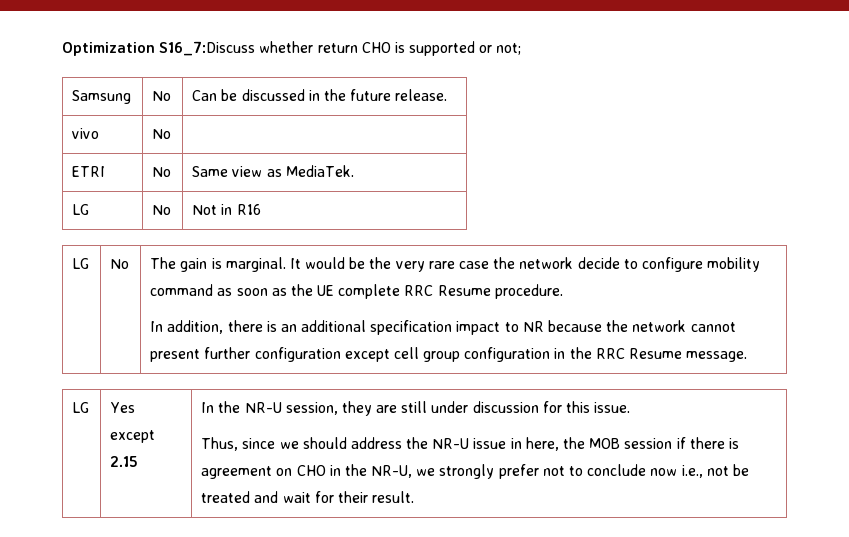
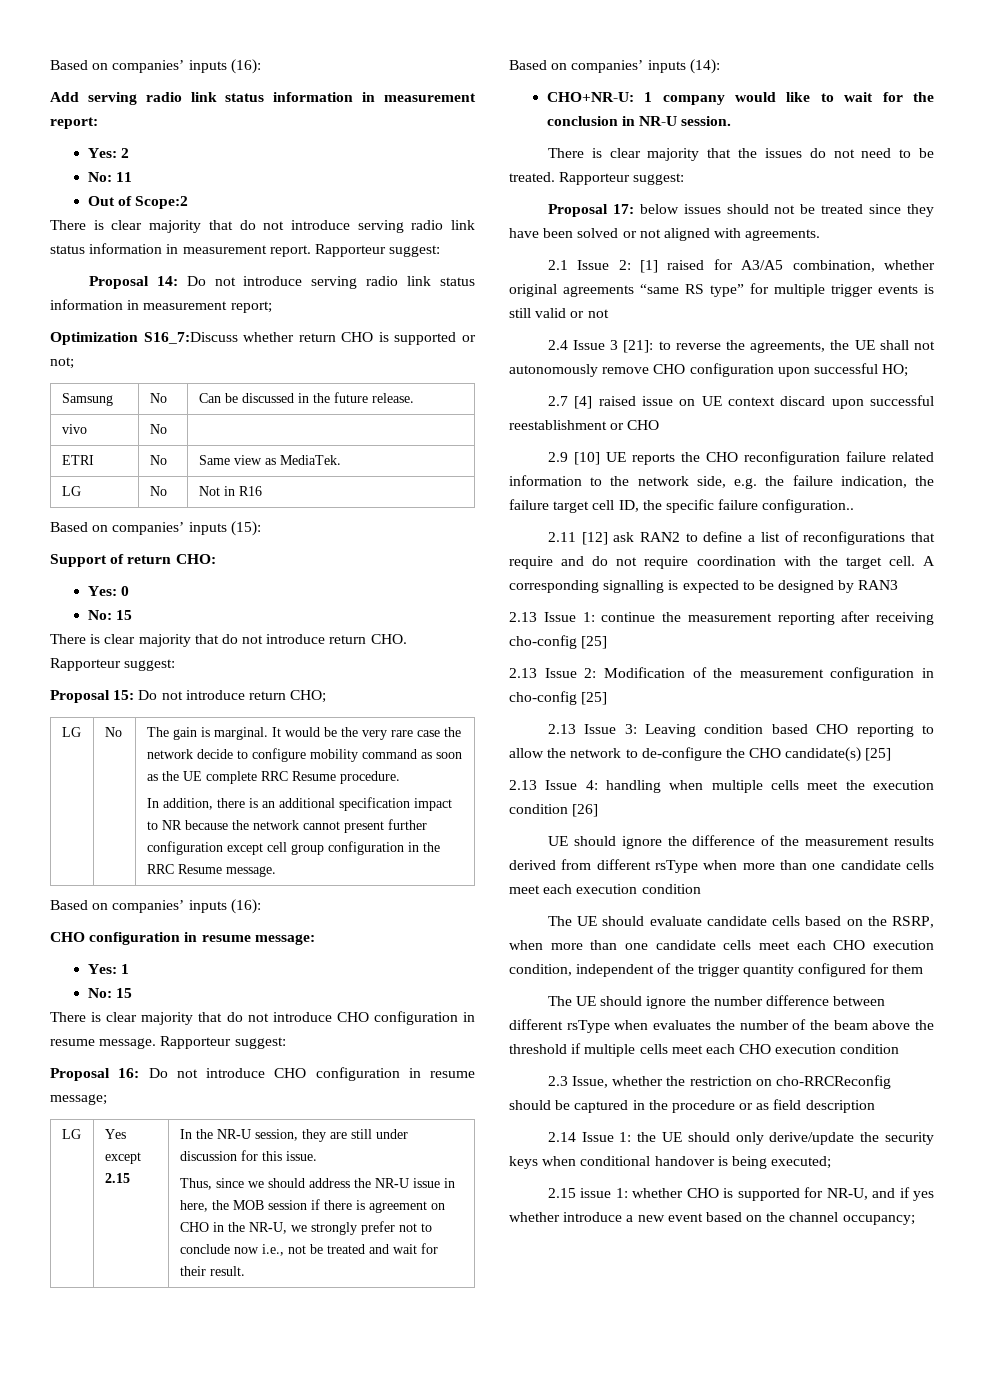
(62, 49) none -> [50,59,261,74] [50,92,476,105] [50,117,98,129] [87,148,129,158] [87,172,132,182] [87,196,189,209] [50,220,475,233] [50,243,441,257] [88,276,475,289] [50,299,272,313] Based on companies’ inputs (16): // Add serving radio link status information in measurement report: // Yes: 2 // No: 11 // Out of Scope:2 // There is clear majority that do not introduce serving radio link status information in measurement report. Rapporteur suggest: // Proposal 14: Do not introduce serving radio link status information in measurement report; //
(261, 209) none -> [50,521,261,536] [50,554,216,567] [87,586,129,596] [87,610,132,620] [50,634,407,647] [50,658,176,671] [50,690,327,703] // Based on companies’ inputs (15): // Support of return CHO: // Yes: 0 // No: 15 // There is clear majority that do not introduce return CHO. Rapporteur suggest: // Proposal 15: Do not introduce return CHO;
(748, 356) none -> [50,899,261,914] [50,932,315,945] [87,964,129,974] [87,988,132,998] [50,1011,475,1025] [50,1036,286,1049] [50,1067,475,1081] [50,1094,107,1105] // Based on companies’ inputs (16): // CHO configuration in resume message: // Yes: 1 // No: 15 // There is clear majority that do not introduce CHO configuration in resume message. Rapporteur suggest: // Proposal 16: Do not introduce CHO configuration in resume message;
(415, 497) none -> [509,59,720,74] [546,92,934,105] [546,116,732,126] [547,148,934,161] [509,172,685,185] [547,204,934,217] [509,228,821,241] [547,259,935,273] [509,283,934,297] [509,308,609,318] [547,340,935,353] [509,363,909,377] [547,395,934,409] [509,420,660,430] [547,451,934,465] [509,475,934,489] [509,499,855,513] [547,531,935,545] [509,556,936,569] [509,580,899,593] [509,611,934,625] [509,635,608,649] [509,667,934,681] [509,691,608,705] [547,724,934,737] [509,747,892,762] [509,780,934,793] [509,804,599,817] [547,835,934,849] [509,859,934,873] [509,884,701,894] [547,916,934,928] [509,940,934,950] [509,963,924,977] [547,995,886,1009] [509,1019,934,1033] [509,1043,900,1057] [547,1075,892,1089] [509,1099,875,1113] [547,1132,934,1145] [509,1156,832,1169] [547,1187,934,1201] [509,1212,915,1225] // Based on companies’ inputs (14): // CHO+NR-U: 1 company would like to wait for the conclusion in NR-U session. // There is clear majority that the issues do not need to be treated. Rapporteur suggest: // Proposal 17: below issues should not be treated since they have been solved or not aligned with agreements. // 2.1 Issue 2: [1] raised for A3/A5 combination, whether original agreements “same RS type” for multiple trigger events is still valid or not // 2.4 Issue 3 [21]: to reverse the agreements, the UE shall not autonomously remove CHO configuration upon successful HO; // 2.7 [4] raised issue on UE context discard upon successful reestablishment or CHO // 2.9 [10] UE reports the CHO reconfiguration failure related information to the network side, e.g. the failure indication, the failure target cell ID, the specific failure configuration.. // 2.11 [12] ask RAN2 to define a list of reconfigurations that require and do not require coordination with the target cell. A corresponding signalling is expected to be designed by RAN3 // 2.13 Issue 1: continue the measurement reporting after receiving cho-config [25] // 2.13 Issue 2: Modification of the measurement configuration in cho-config [25] // 2.13 Issue 3: Leaving condition based CHO reporting to allow the network to de-configure the CHO candidate(s) [25] // 2.13 Issue 4: handling when multiple cells meet the execution condition [26] // UE should ignore the difference of the measurement results derived from different rsType when more than one candidate cells meet each execution condition // The UE should evaluate candidate cells based on the RSRP, when more than one candidate cells meet each CHO execution condition, independent of the trigger quantity configured for them // The UE should ignore the number difference between different rsType when evaluates the number of the beam above the threshold if multiple cells meet each CHO execution condition // 2.3 Issue, whether the restriction on cho-RRCReconfig should be captured in the procedure or as field description // 2.14 Issue 1: the UE should only derive/update the security keys when conditional handover is being executed; // 2.15 issue 1: whether CHO is supported for NR-U, and if yes whether introduce a new event based on the channel occupancy;

